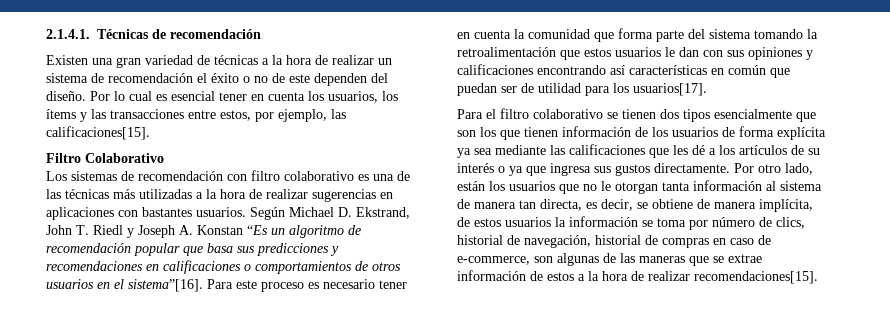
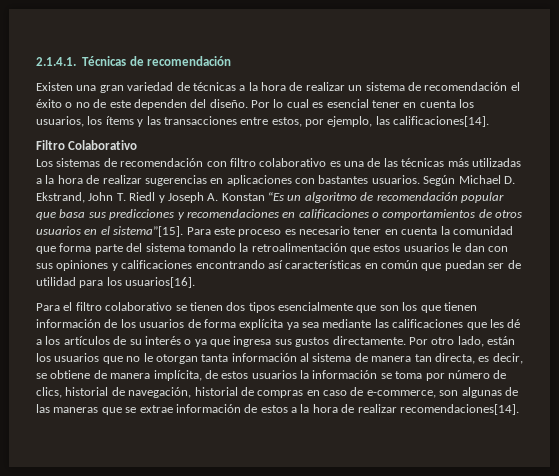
[46,126,150,140] calificaciones[15]. -> [393,116,490,127] calificaciones[14].
[128,279,203,292] sistema”[16]. -> [113,226,184,237] sistema”[15].
[633,83,707,96] usuarios[17]. -> [125,277,196,288] usuarios[16].
[694,271,818,284] recomendaciones[15]. -> [399,404,519,415] recomendaciones[14].

